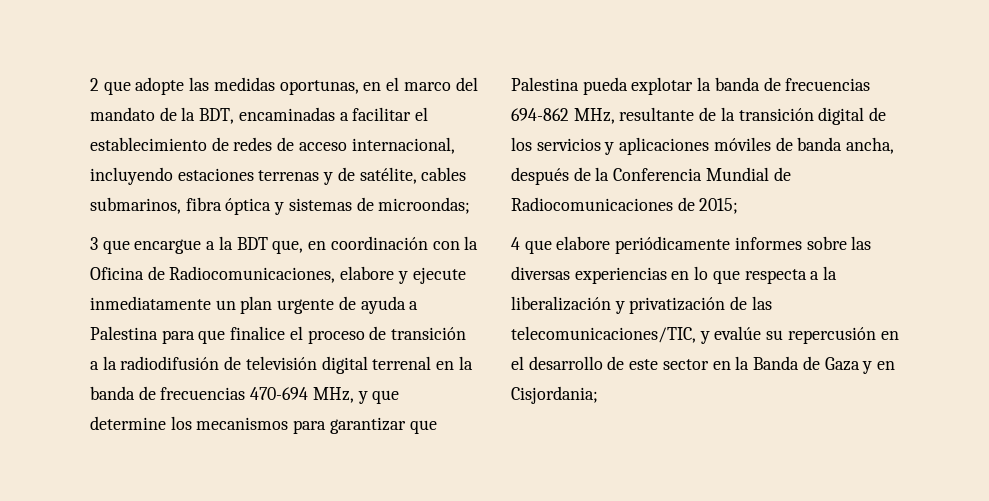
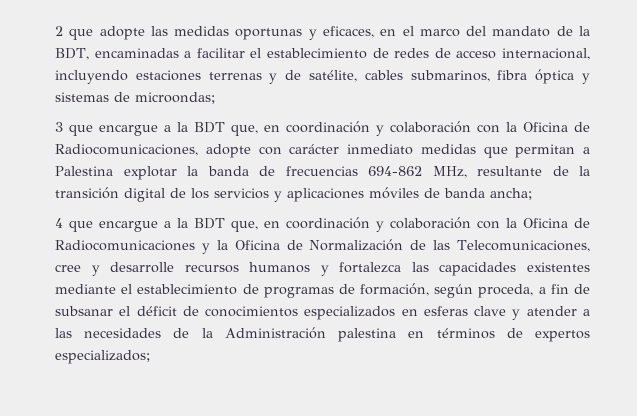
[279,80,359,95] oportunas, -> [235,26,374,40] oportunas y eficaces,
(428, 243) none -> [376,121,471,136] y colaboración
[340,266,466,284] [90,296,419,314] [90,326,467,344] [90,356,473,374] [90,386,400,404] [90,416,437,434] [511,77,628,95] elabore y ejecute inmediatamente un plan urgente de ayuda a Palestina para que finalice el proceso de transición a la radiodifusión de televisión digital terrenal en la banda de frecuencias 470-694 MHz, y que determine los mecanismos para garantizar que Palestina pueda -> [205,144,590,158] [55,166,113,176] adopte con carácter inmediato medidas que permitan a Palestina
[846,137,895,154] [511,167,791,185] [511,197,739,214] [511,236,872,254] [511,266,838,284] [511,296,772,314] [511,326,899,344] [511,356,895,374] [511,386,598,404] ancha, después de la Conferencia Mundial de Radiocomunicaciones de 2015; // 4 que elabore periódicamente informes sobre las diversas experiencias en lo que respecta a la liberalización y privatización de las telecomunicaciones/TIC, y evalúe su repercusión en el desarrollo de este sector en la Banda de Gaza y en Cisjordania; -> [490,188,532,200] [55,217,590,232] [55,239,591,254] [55,262,590,276] [55,283,590,298] [55,306,590,320] [55,327,590,342] [55,350,150,364] ancha; // 4 que encargue a la BDT que, en coordinación y colaboración con la Oficina de Radiocomunicaciones y la Oficina de Normalización de las Telecomunicaciones, cree y desarrolle recursos humanos y fortalezca las capacidades existentes mediante el establecimiento de programas de formación, según proceda, a fin de subsanar el déficit de conocimientos especializados en esferas clave y atender a las necesidades de la Administración palestina en términos de expertos especializados;

